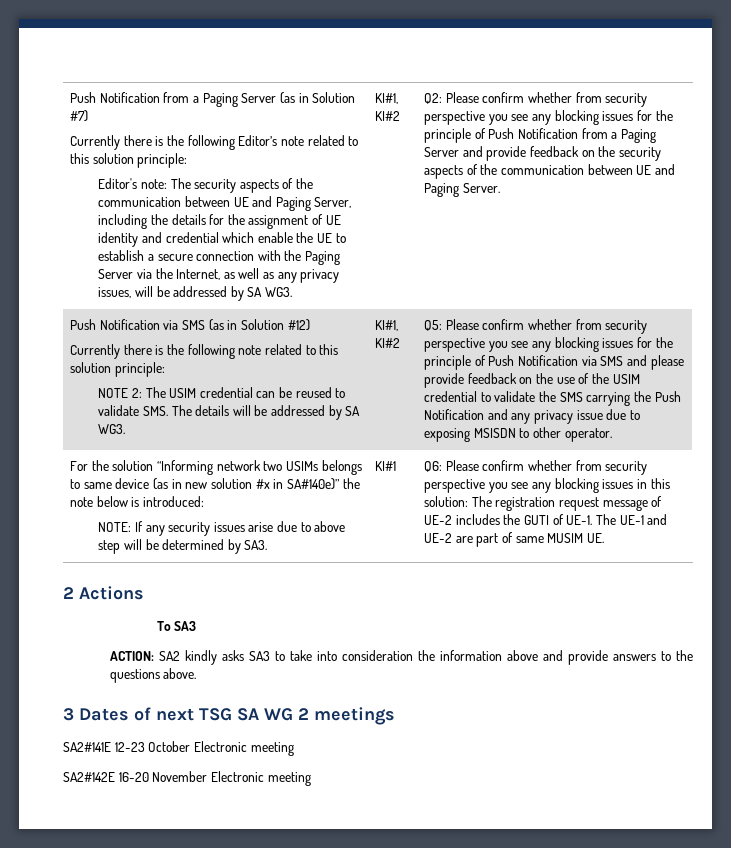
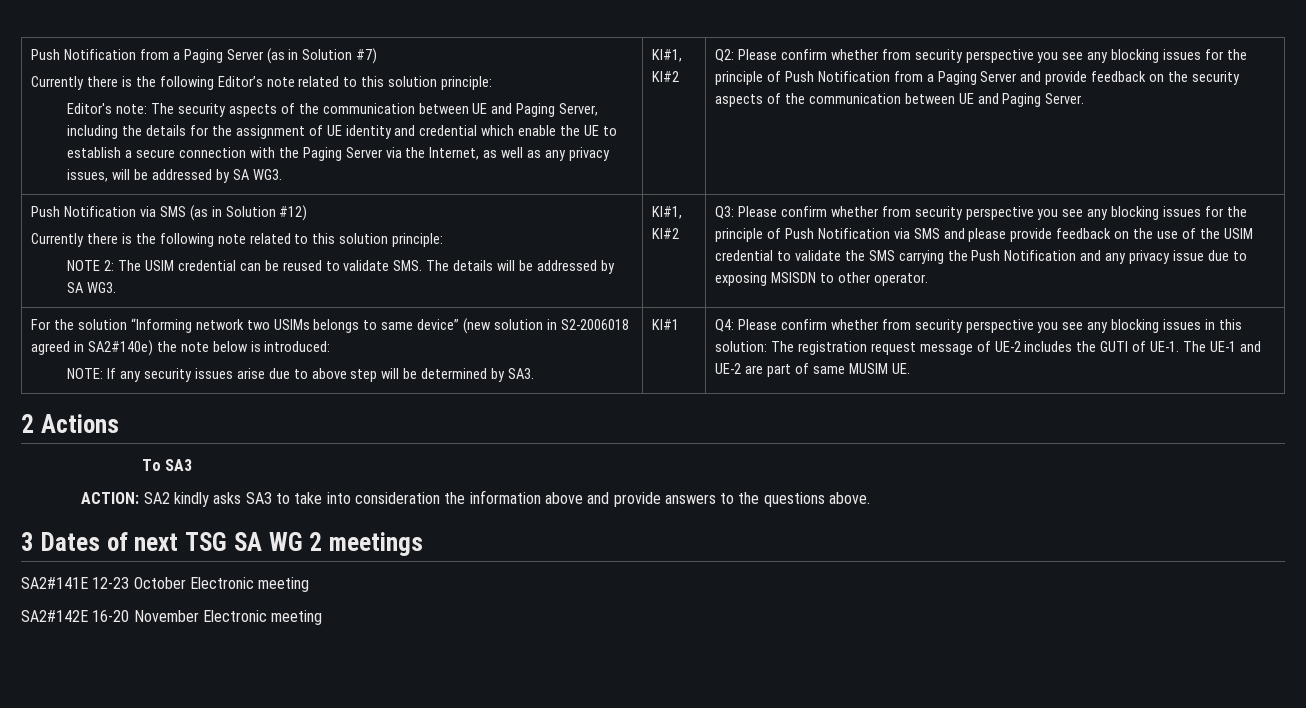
[424,320,443,331] Q5: -> [715,206,735,219] Q3:
[115,478,340,490] device (as in new solution #x in SA#140e)” -> [417,318,629,334] [31,340,153,356] device” (new solution in S2-2006018 agreed in SA2#140e)
[424,461,443,472] Q6: -> [715,319,735,332] Q4:

